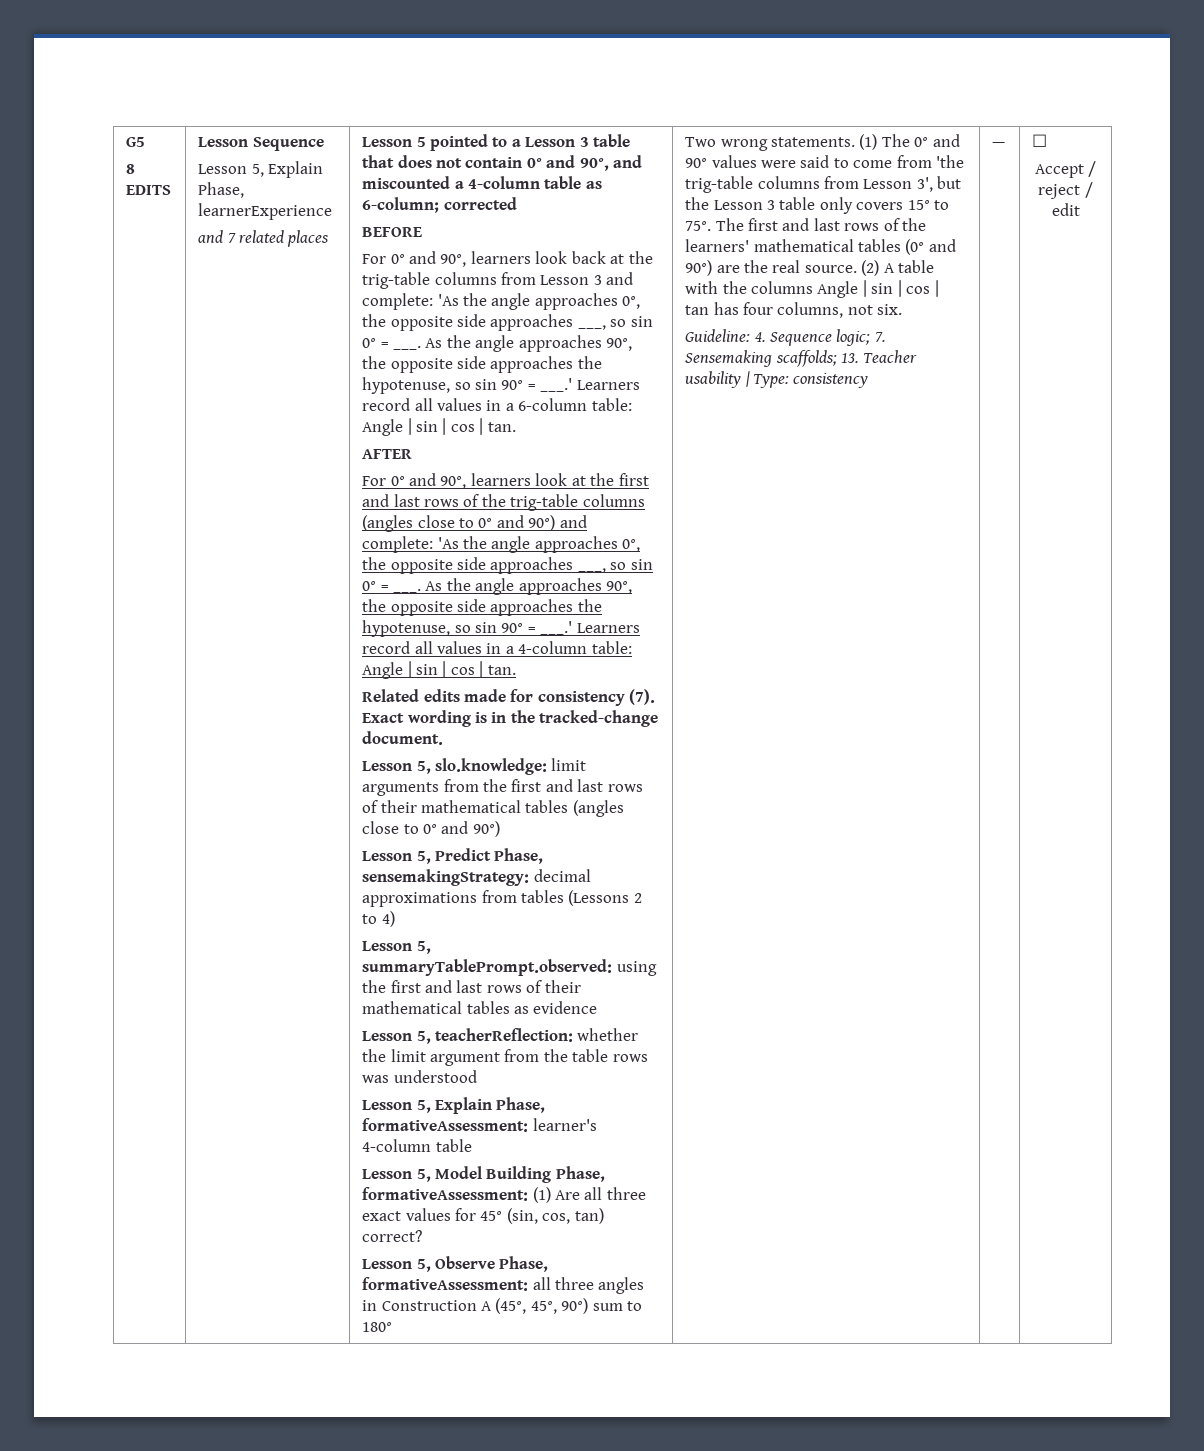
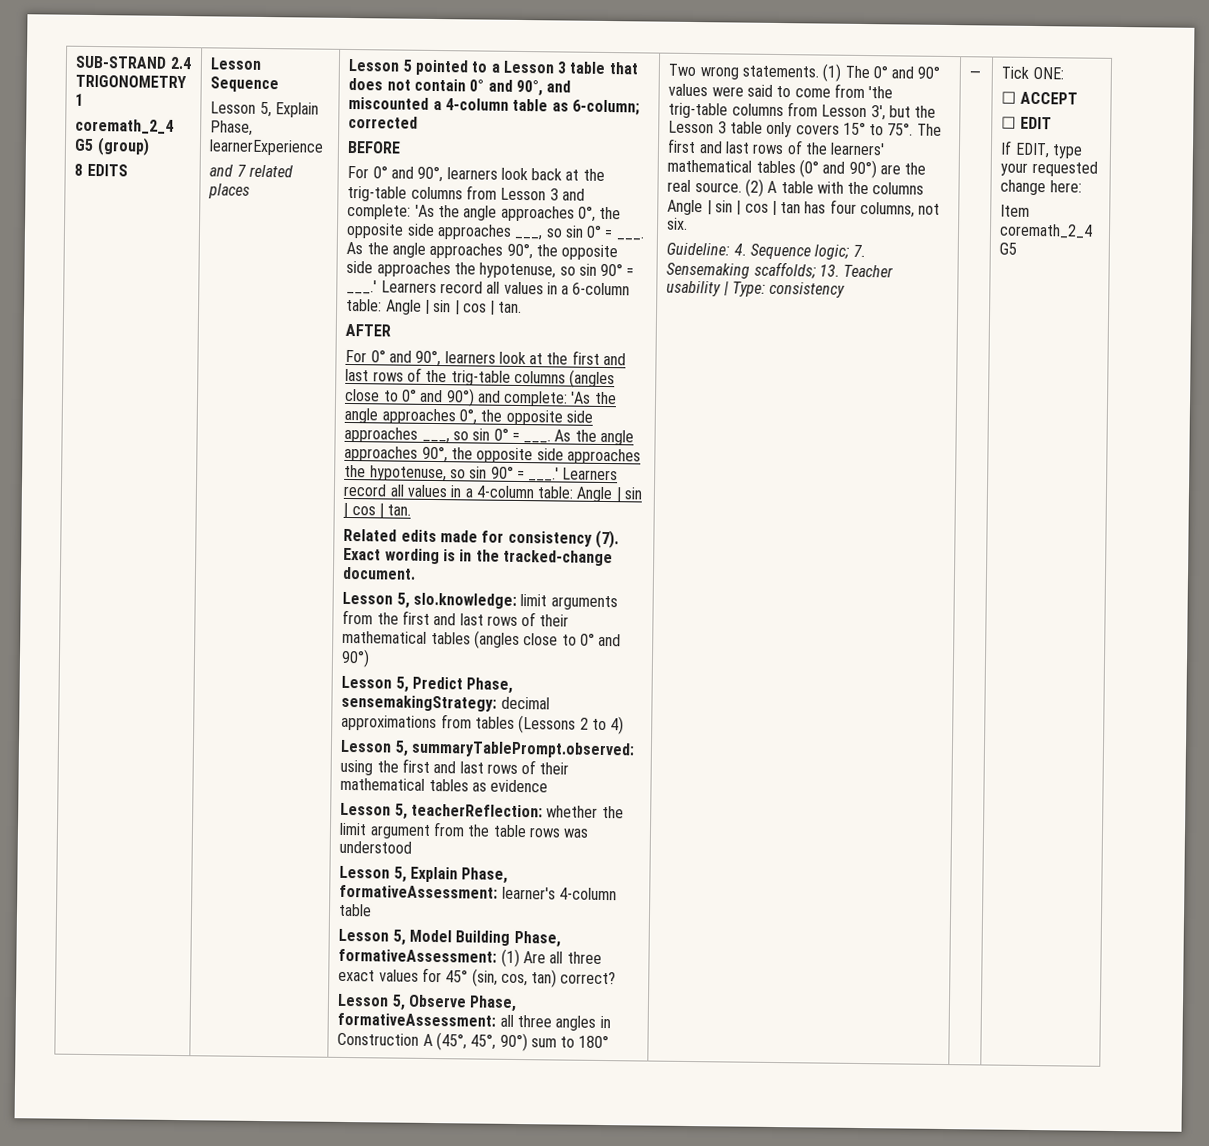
[126,137,146,147] G5 -> [75,55,192,70] [75,74,188,89] [75,93,85,106] [75,118,175,134] [74,137,150,156] SUB-STRAND 2.4 TRIGONOMETRY 1 // coremath_2_4 G5 (group)
[1032,134,1048,147] [1034,161,1097,178] [1038,182,1093,199] [1051,203,1080,216] ☐ // Accept / reject / edit -> [1001,66,1064,80] [1001,91,1078,105] [1001,116,1052,130] [1000,140,1083,159] [1000,160,1098,177] [1000,179,1082,196] [1000,204,1031,217] [999,223,1094,239] [999,242,1018,255] Tick ONE: // ☐ ACCEPT // ☐ EDIT // If EDIT, type your requested change here: // Item coremath_2_4 G5

